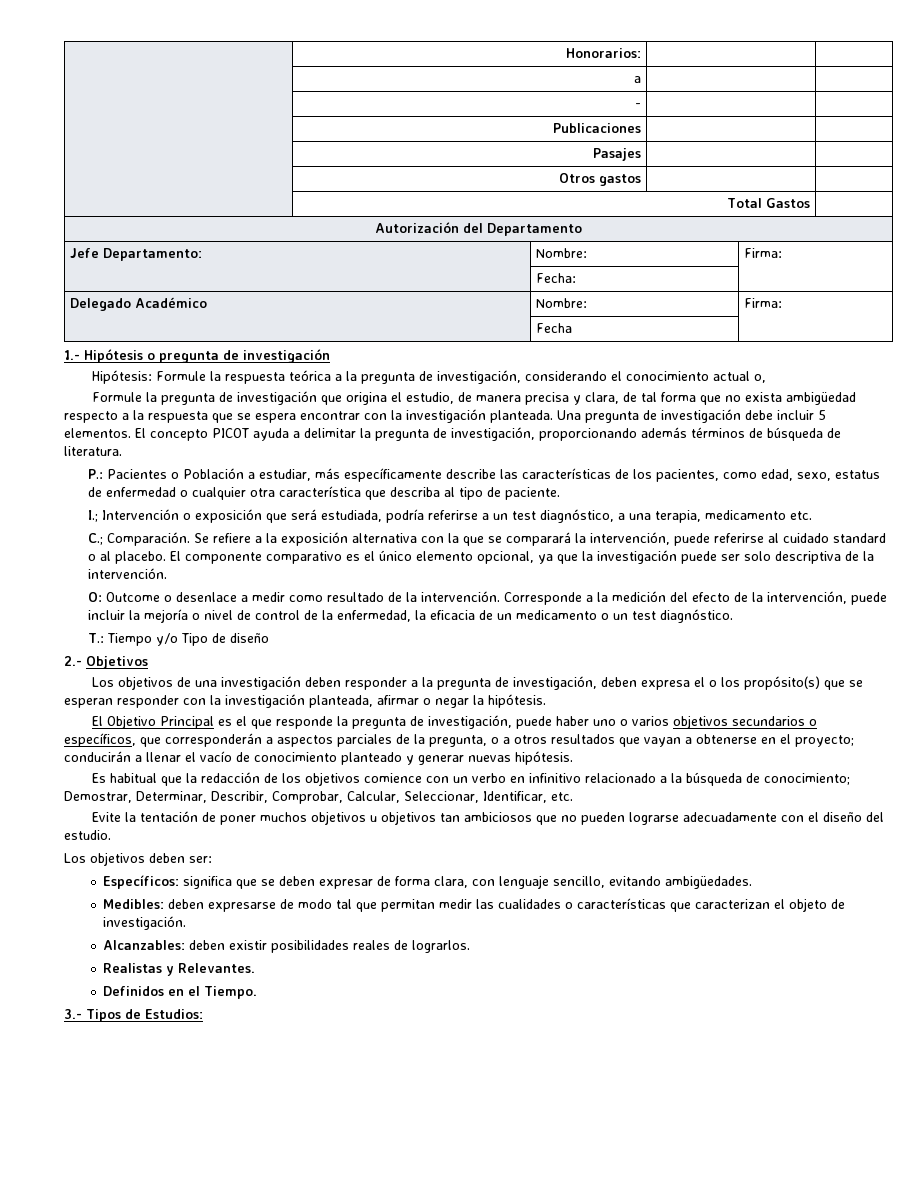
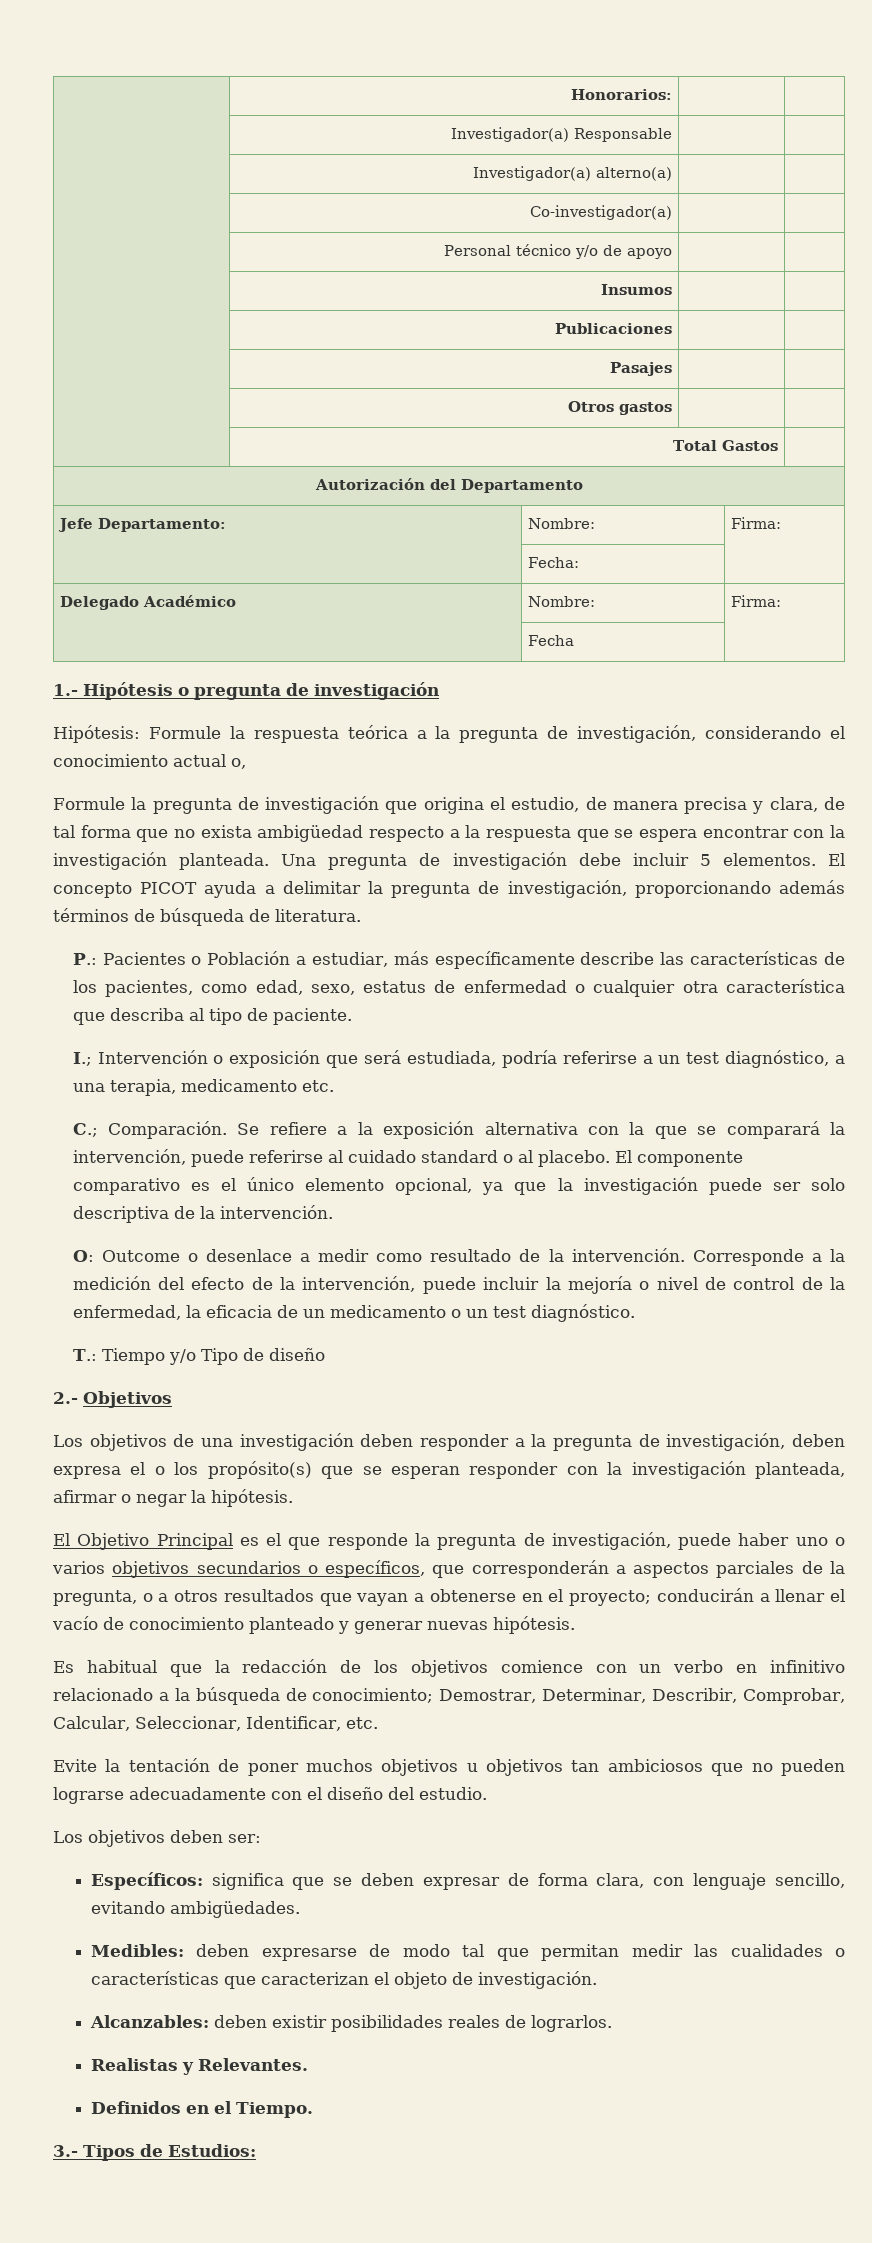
[634,76,642,83] [635,103,642,108] a | | // | - -> [451,127,673,142] [473,166,673,181] [530,205,673,220] [444,244,673,259] [601,284,673,295] Investigador(a) Responsable | | // | Investigador(a) alterno(a) | | // | Co-investigador(a) | | // | Personal técnico y/o de apoyo | | // | Insumos

